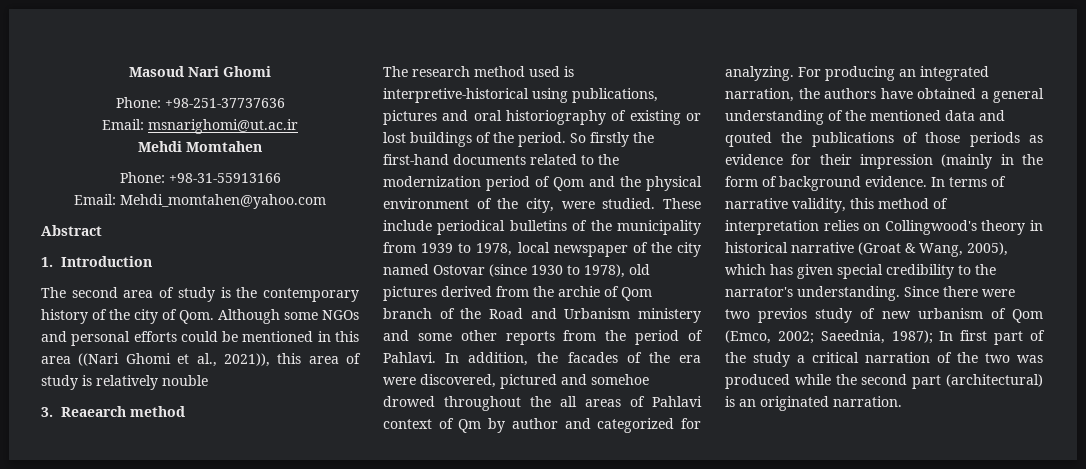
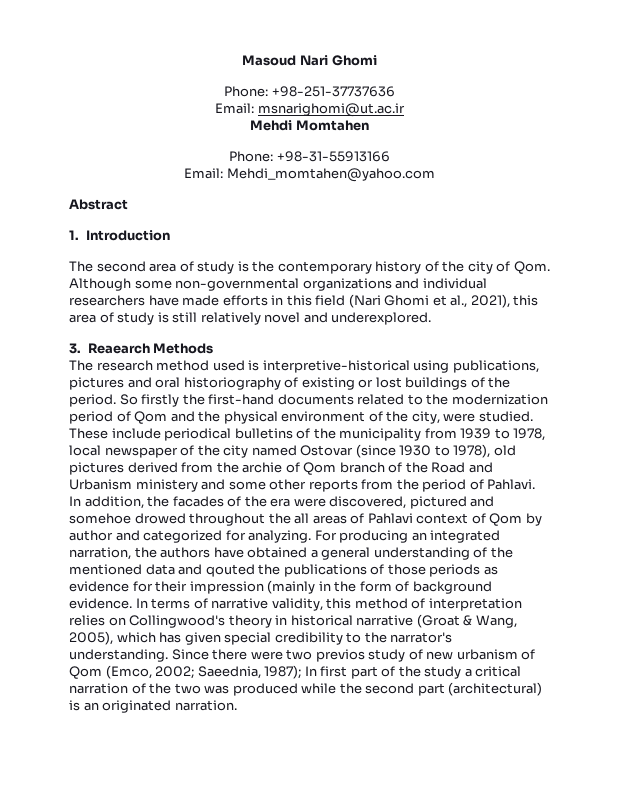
[322,310,359,320] [41,331,359,346] [41,353,120,366] NGOs and personal efforts could be mentioned in this area ((Nari -> [175,278,487,291] [69,294,381,308] non-governmental organizations and individual researchers have made efforts in this field (Nari
[223,353,270,367] 2021)), -> [470,294,510,308] 2021),
[96,375,208,390] relatively nouble -> [172,312,432,325] still relatively novel and underexplored.
[130,406,186,417] method -> [153,343,214,354] Methods
[458,419,482,433] Qm -> [489,513,523,526] Qom

